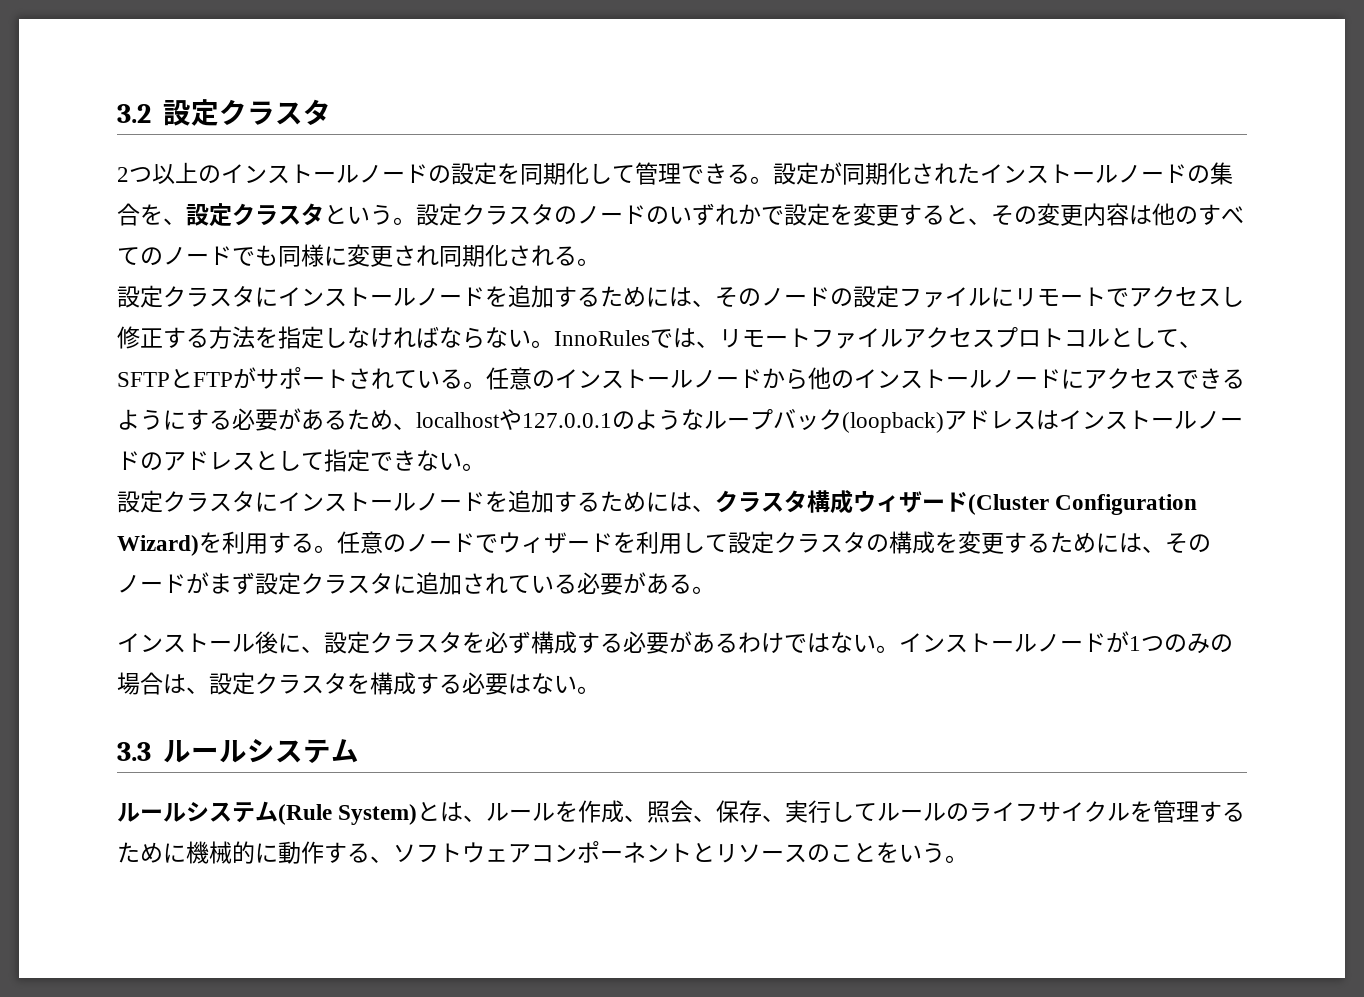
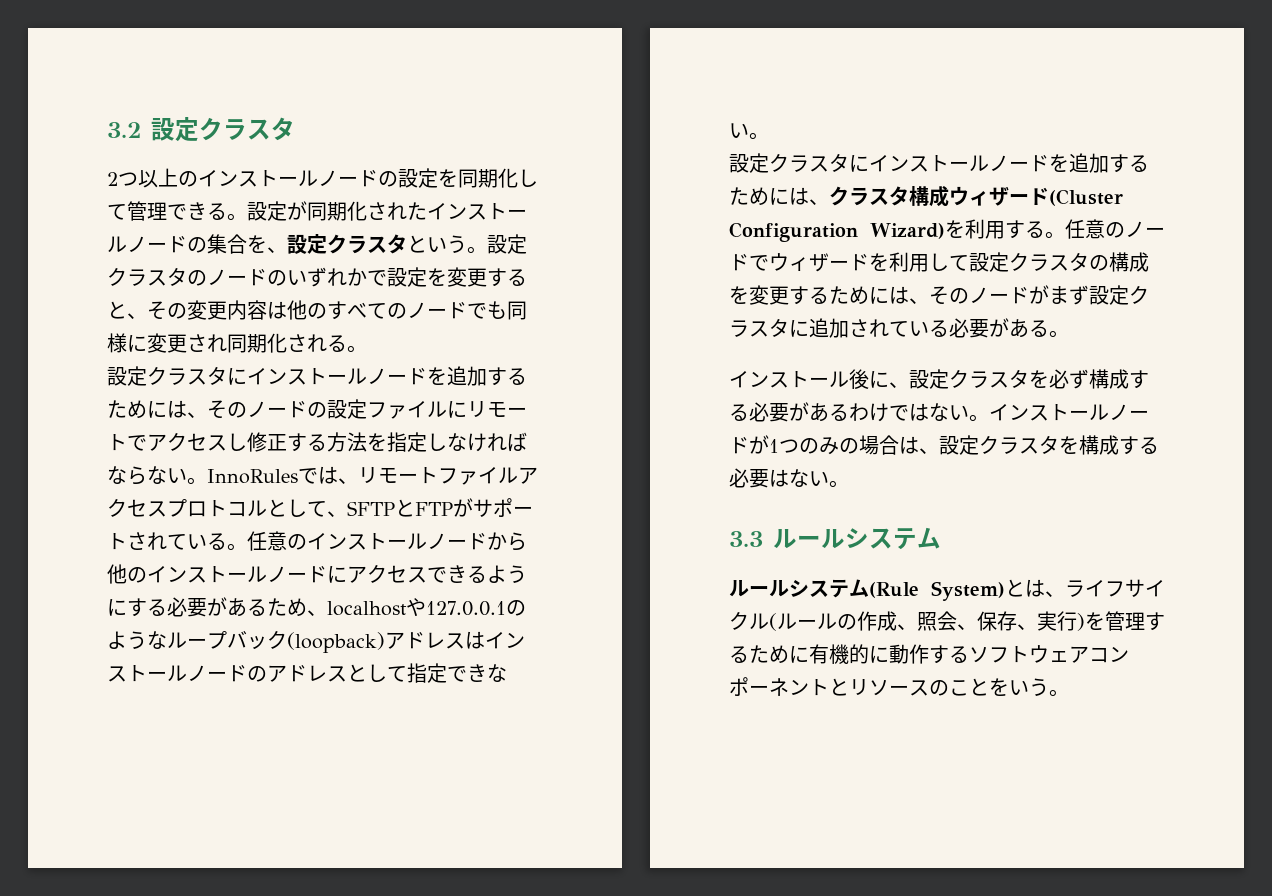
[486,801,579,822] ルールを -> [1065,579,1165,597] [729,611,857,631] ライフサイクル(ルールの
[831,801,1131,822] してルールのライフサイクル -> [1077,613,1085,631] )
[186,841,232,864] 機械 -> [809,644,849,664] 有機
[370,856,393,863] 、 -> (969, 654) none

